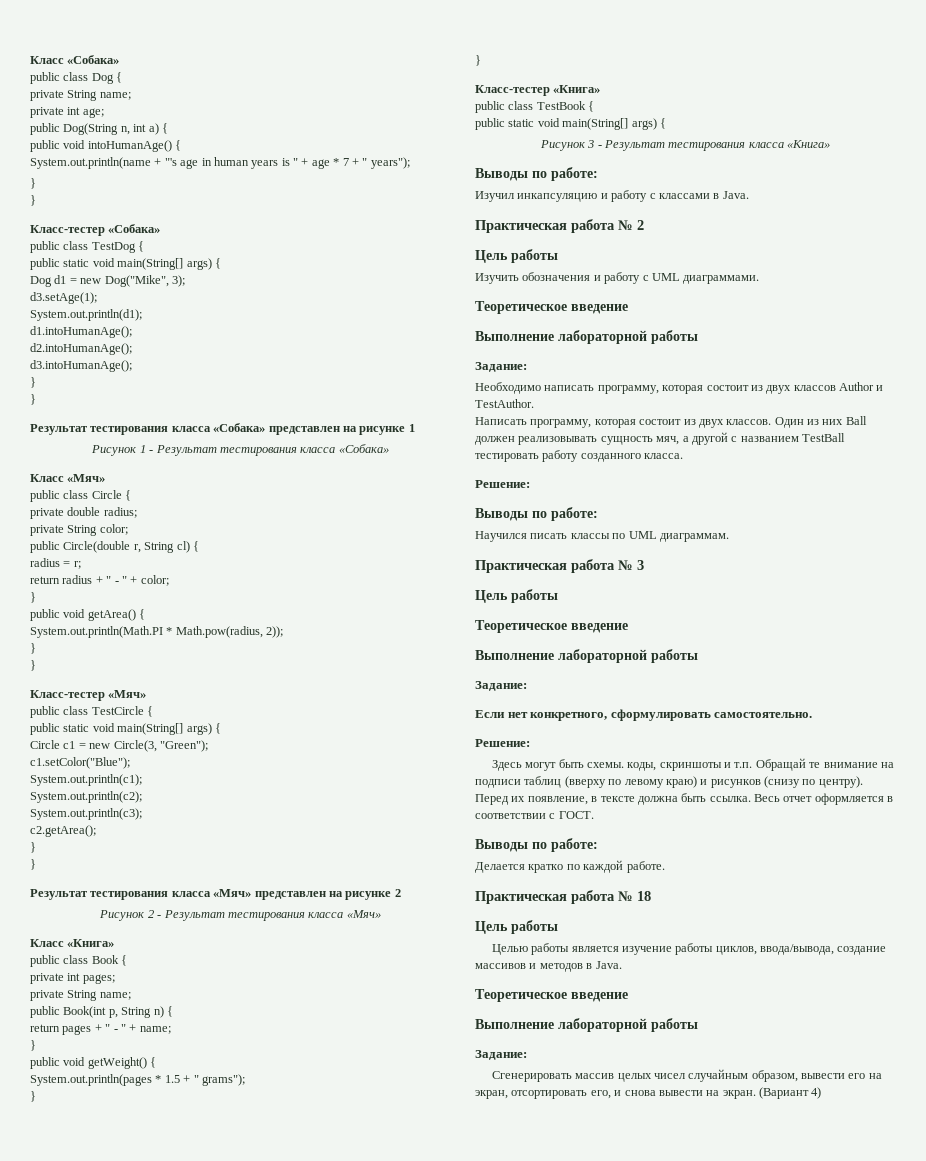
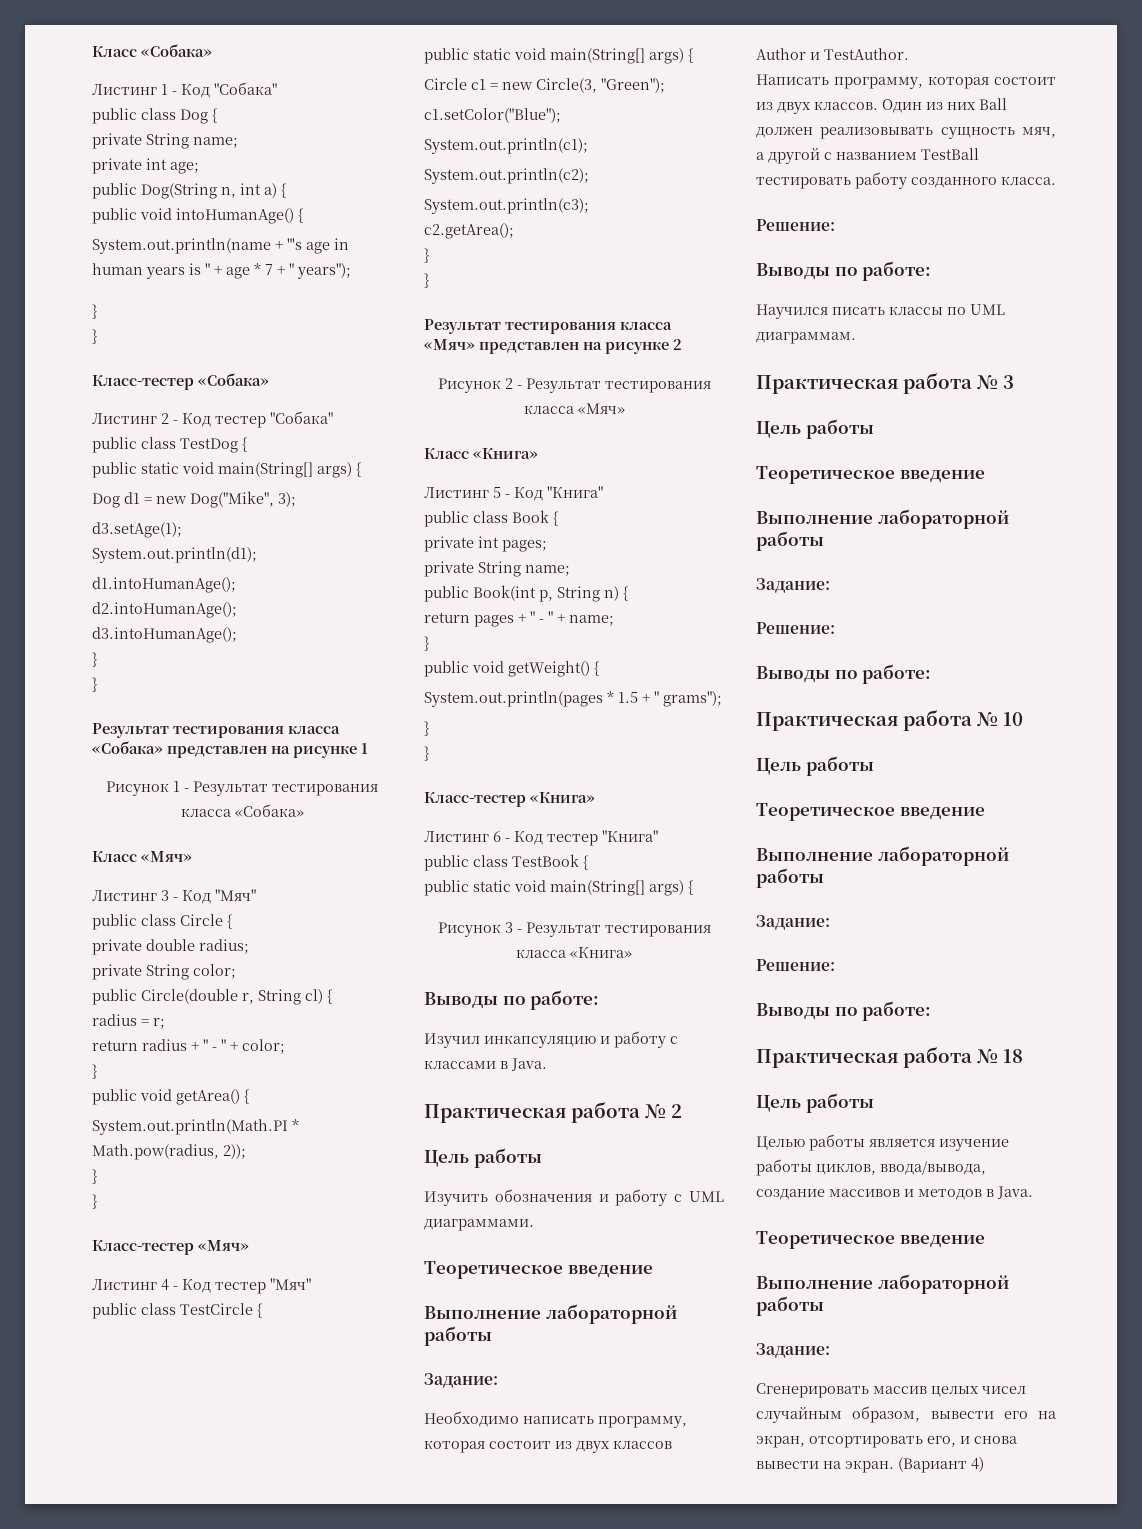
(120, 59) none -> [92,82,277,98] // Листинг 1 - Код "Собака"
(161, 228) none -> [92,411,333,428] // Листинг 2 - Код тестер "Собака"
(106, 478) none -> [92,889,256,904] // Листинг 3 - Код "Мяч"
(147, 694) none -> [92,1278,311,1294] // Листинг 4 - Код тестер "Мяч"
(115, 943) none -> [424,486,603,501] // Листинг 5 - Код "Книга"
(601, 89) none -> [424,830,658,846] // Листинг 6 - Код тестер "Книга"
[475,709,813,721] [475,739,530,747] [491,758,894,771] [475,776,863,788] [475,793,894,805] [475,811,594,819] [475,838,598,852] [475,860,665,873] Если нет конкретного, сформулировать самостоятельно. // Решение: // Здесь могут быть схемы. коды, скриншоты и т.п. Обращай те внимание на подписи таблиц (вверху по левому краю) и рисунков (снизу по центру). Перед их появление, в тексте должна быть ссылка. Весь отчет оформляется в соответствии с ГОСТ. // Выводы по работе: // Делается кратко по каждой работе. -> [756,622,835,634] [756,664,932,684] [756,709,1023,731] [756,756,874,776] [756,803,985,821] [756,846,1009,866] [756,868,824,888] [756,915,830,930] [756,959,835,971] [756,1001,932,1021] Решение: // Выводы по работе: // Практическая работа № 10 // Цель работы // Теоретическое введение // Выполнение лабораторной работы // Задание: // Решение: // Выводы по работе:

